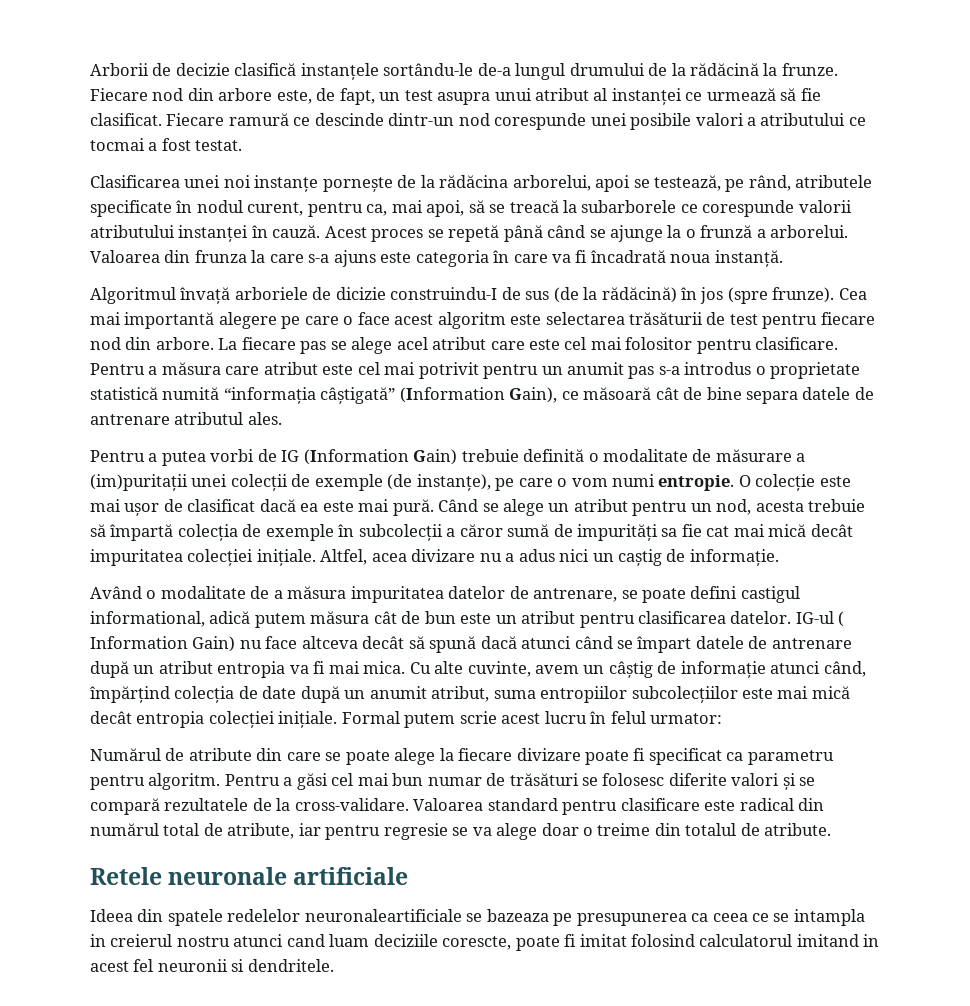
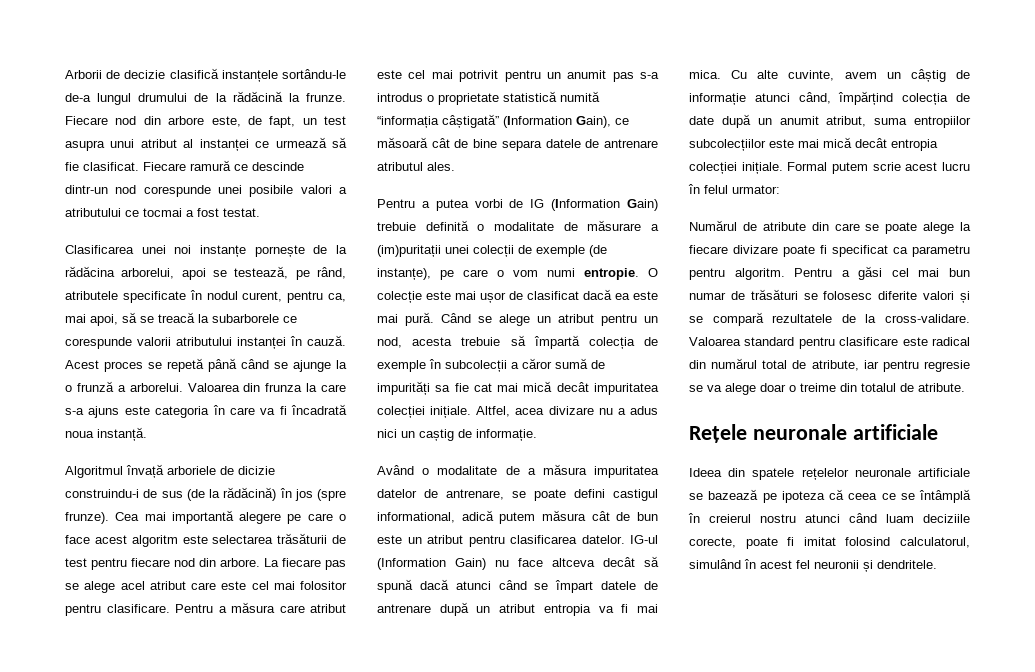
[390,287,498,300] construindu-I -> [65,489,139,498] construindu-i
[838,611,845,627] [90,636,188,649] ( Information -> [377,558,446,570] (Information
[90,867,162,885] Retele -> [689,424,747,443] Rețele
[227,909,709,926] redelelor neuronaleartificiale se bazeaza pe presupunerea ca -> [801,468,970,480] [689,489,844,503] rețelelor neuronale artificiale se bazează pe ipoteza că
[793,909,865,926] [90,934,106,947] intampla in -> [919,489,971,503] [688,513,700,523] întâmplă în
[286,934,325,947] cand -> [849,513,877,523] când
[442,936,512,950] corescte, -> [689,537,736,548] corecte,
[699,934,880,947] calculatorul imitand in -> [900,537,970,548] [689,559,756,569] calculatorul, simulând în
[231,959,245,972] si -> [863,560,873,572] și

